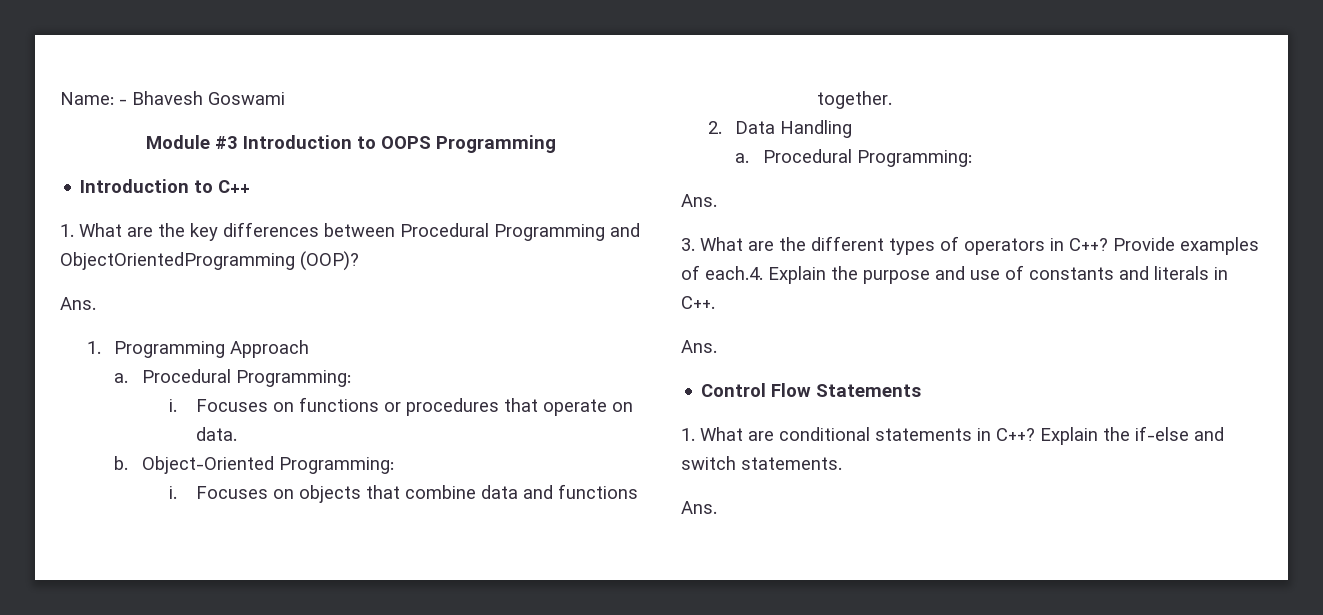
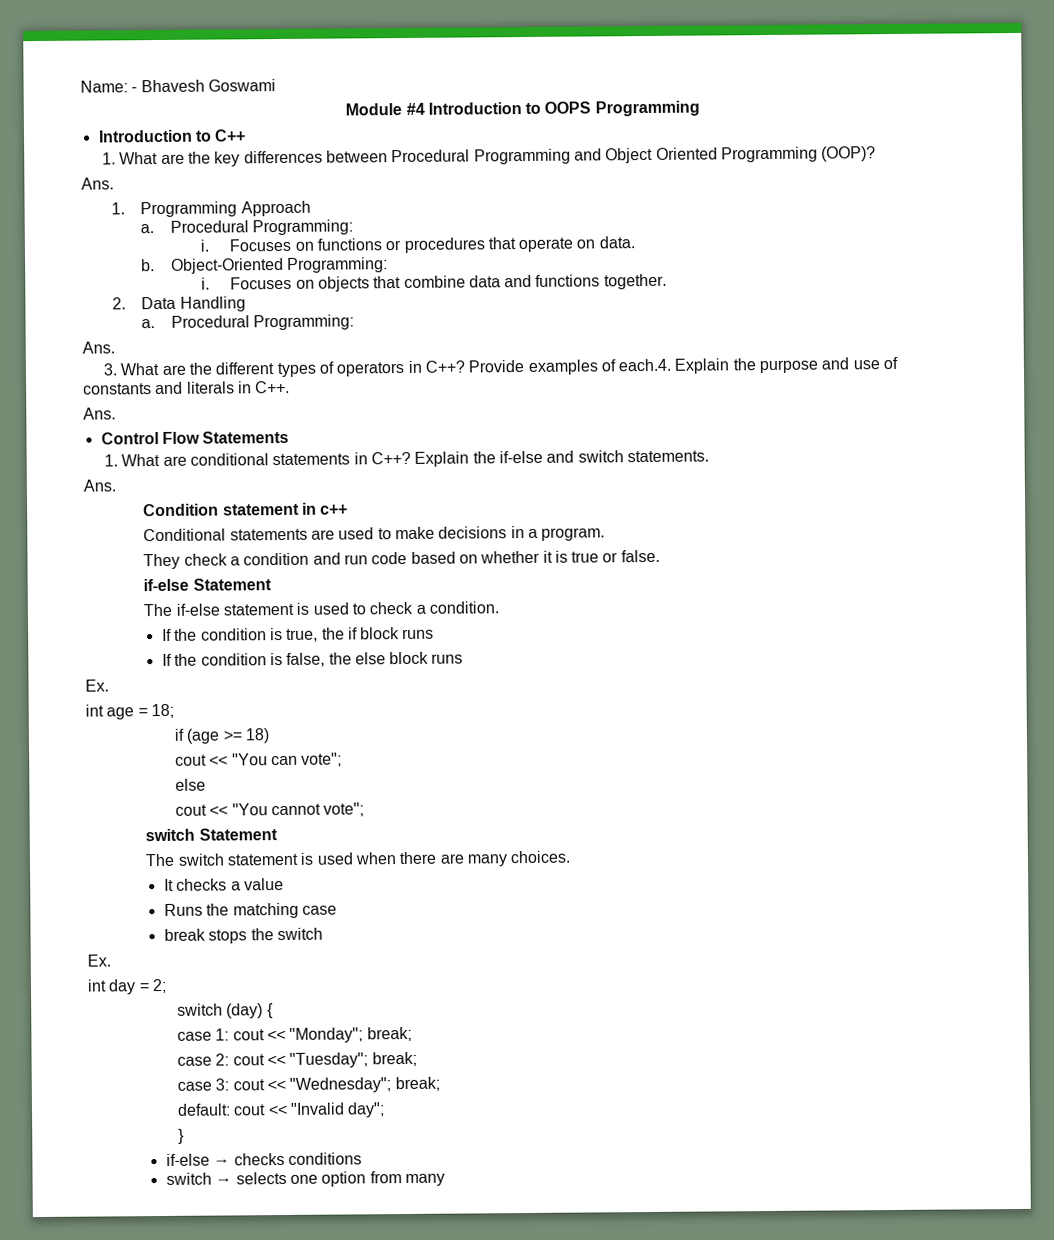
[215,136,238,149] #3 -> [405,102,425,115] #4
[60,252,295,270] ObjectOrientedProgramming -> [605,146,818,164] Object Oriented Programming
(717, 507) none -> [143,502,349,517] [143,526,606,542] [143,549,660,570] [143,578,272,592] [143,601,499,617] [161,627,435,642] [161,651,464,667] [85,679,109,692] [85,703,174,720] [173,728,270,744] [174,752,343,767] [174,778,206,791] [174,802,365,817] [145,828,278,842] [145,850,571,867] [163,878,284,891] [163,902,337,919] [163,927,323,944] [87,954,111,967] [87,978,167,995] [176,1003,274,1019] [176,1026,412,1043] [176,1051,417,1068] [176,1076,440,1093] [176,1102,386,1118] [177,1128,185,1144] [165,1152,362,1166] [165,1171,445,1187] // Condition statement in c++ // Conditional statements are used to make decisions in a program. // They check a condition and run code based on whether it is true or false. // if-else Statement // The if-else statement is used to check a condition. // If the condition is true, the if block runs // If the condition is false, the else block runs // Ex. // int age = 18; // if (age >= 18) // cout << "You can vote"; // else // cout << "You cannot vote"; // switch Statement // The switch statement is used when there are many choices. // It checks a value // Runs the matching case // break stops the switch // Ex. // int day = 2; // switch (day) { // case 1: cout << "Monday"; break; // case 2: cout << "Tuesday"; break; // case 3: cout << "Wednesday"; break; // default: cout << "Invalid day"; // } // if-else → checks conditions // switch → selects one option from many

